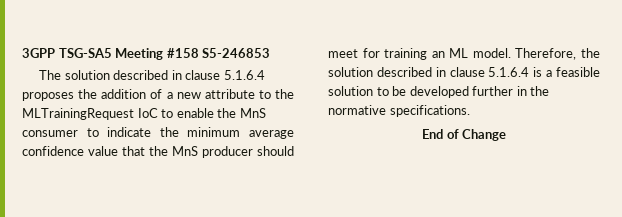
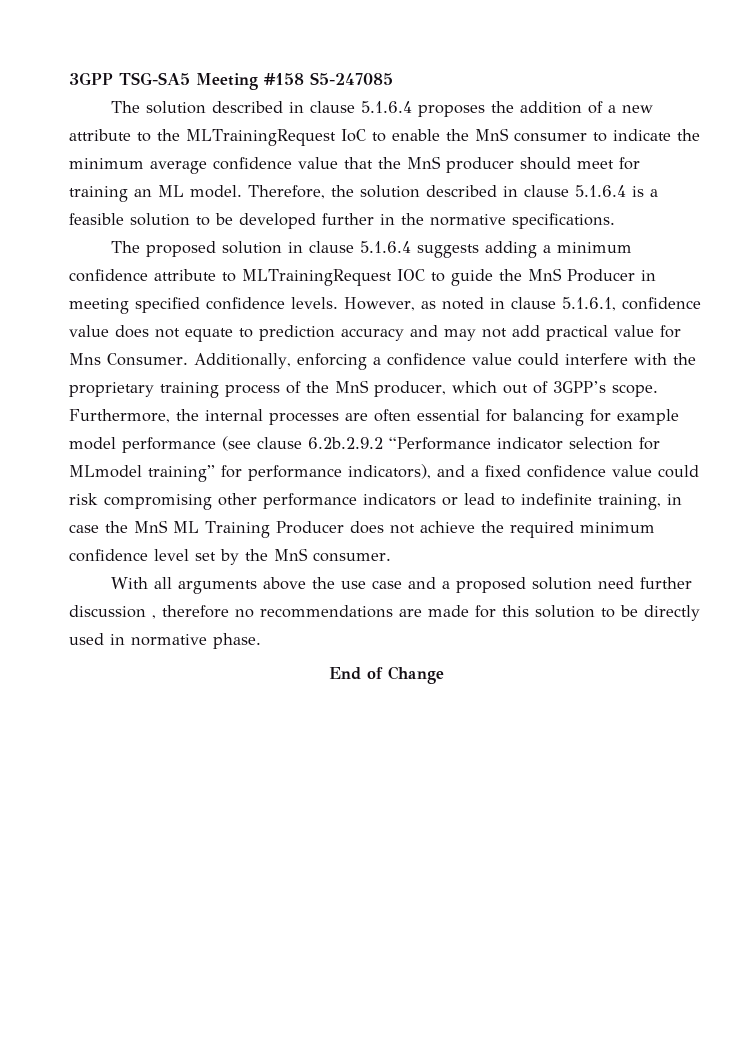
[202,48,271,58] S5-246853 -> [310,72,393,85] S5-247085
(470, 111) none -> [111,241,633,258] [69,268,656,286] [69,297,701,314] [69,325,681,342] [69,353,696,370] [69,380,658,398] [69,409,679,426] [69,436,660,453] [69,464,699,482] [69,493,682,510] [69,520,655,538] [69,548,391,565] [111,577,693,594] [69,605,700,621] [69,633,261,649] // The proposed solution in clause 5.1.6.4 suggests adding a minimum confidence attribute to MLTrainingRequest IOC to guide the MnS Producer in meeting specified confidence levels. However, as noted in clause 5.1.6.1, confidence value does not equate to prediction accuracy and may not add practical value for Mns Consumer. Additionally, enforcing a confidence value could interfere with the proprietary training process of the MnS producer, which out of 3GPP’s scope. Furthermore, the internal processes are often essential for balancing for example model performance (see clause 6.2b.2.9.2 “Performance indicator selection for MLmodel training” for performance indicators), and a fixed confidence value could risk compromising other performance indicators or lead to indefinite training, in case the MnS ML Training Producer does not achieve the required minimum confidence level set by the MnS consumer. // With all arguments above the use case and a proposed solution need further discussion , therefore no recommendations are made for this solution to be directly used in normative phase.

